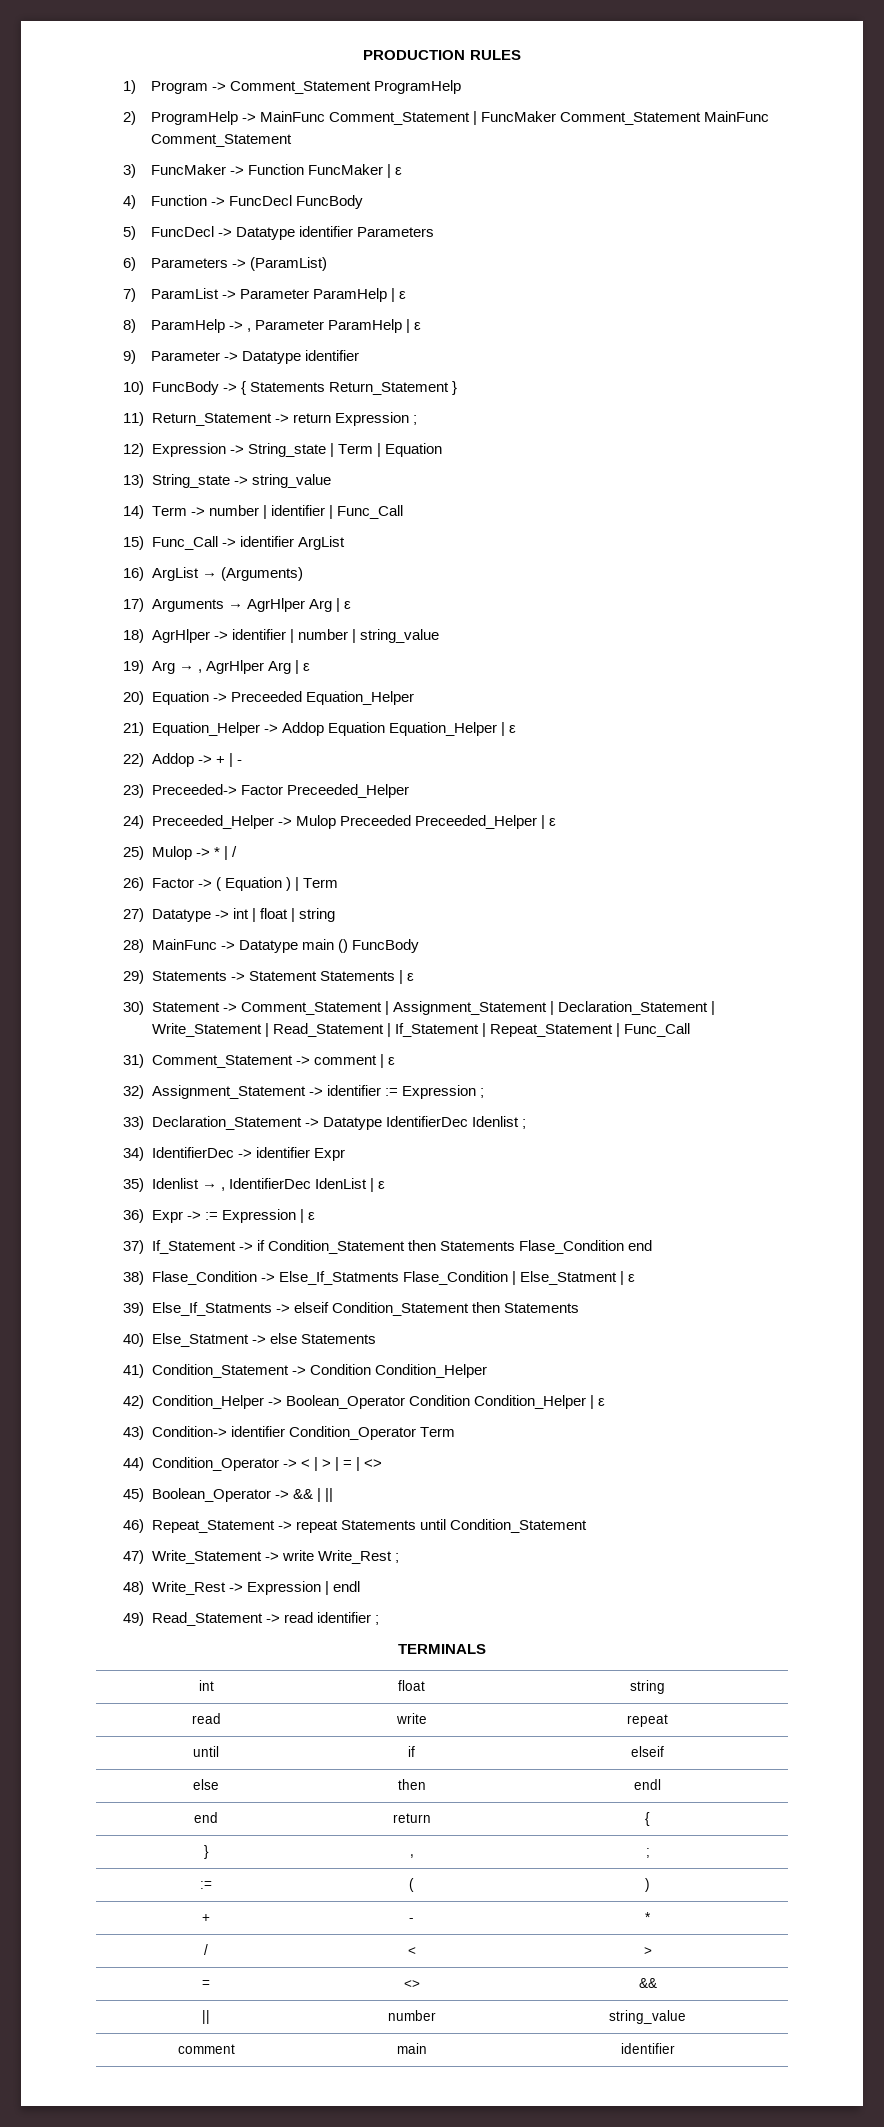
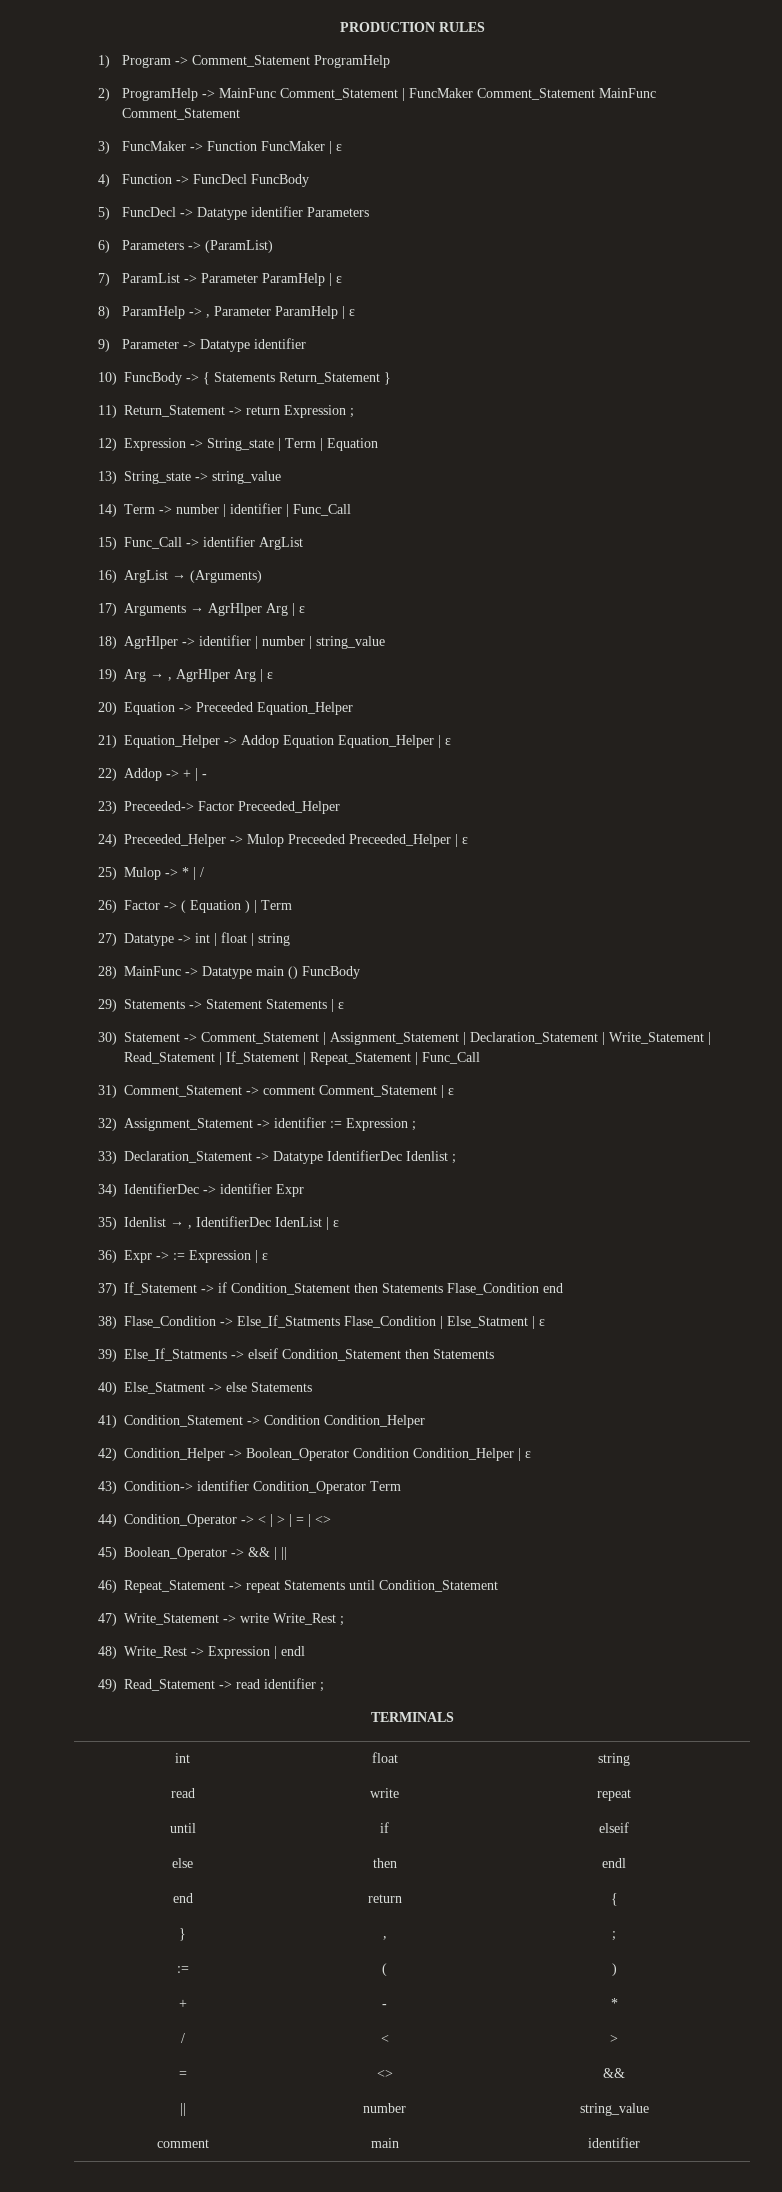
(378, 1060) none -> [319,1085,438,1097] Comment_Statement

